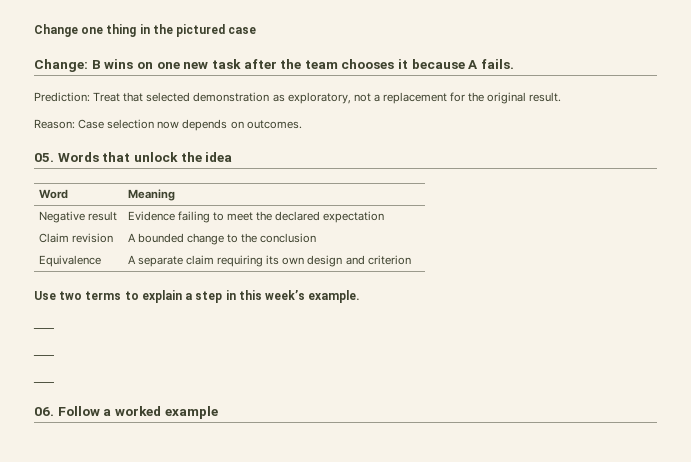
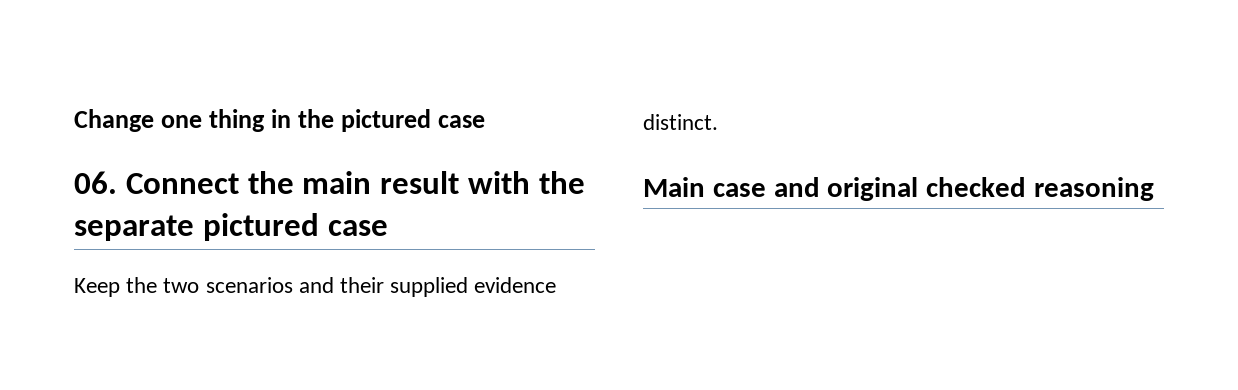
[34,59,515,72] [34,92,562,104] [34,119,302,131] [34,152,233,162] [38,189,68,199] [127,189,175,201] [38,211,117,223] [127,211,385,223] [38,233,113,243] [127,233,317,245] [38,255,101,267] [127,255,411,267] [34,290,361,303] [33,328,54,329] [33,355,54,356] [33,382,54,383] [34,406,218,419] Change: B wins on one new task after the team chooses it because A fails. // Prediction: Treat that selected demonstration as exploratory, not a replacement for the original result. // Reason: Case selection now depends on outcomes. // 05. Words that unlock the idea // Word | Meaning // Negative result | Evidence failing to meet the declared expectation // Claim revision | A bounded change to the conclusion // Equivalence | A separate claim requiring its own design and criterion // Use two terms to explain a step in this week’s example. // ____ // ____ // ____ // 06. Follow a worked example -> [74,171,585,194] [74,213,388,241] [74,277,557,297] [643,114,718,130] [643,177,1155,201] 06. Connect the main result with the separate pictured case // Keep the two scenarios and their supplied evidence distinct. // Main case and original checked reasoning

